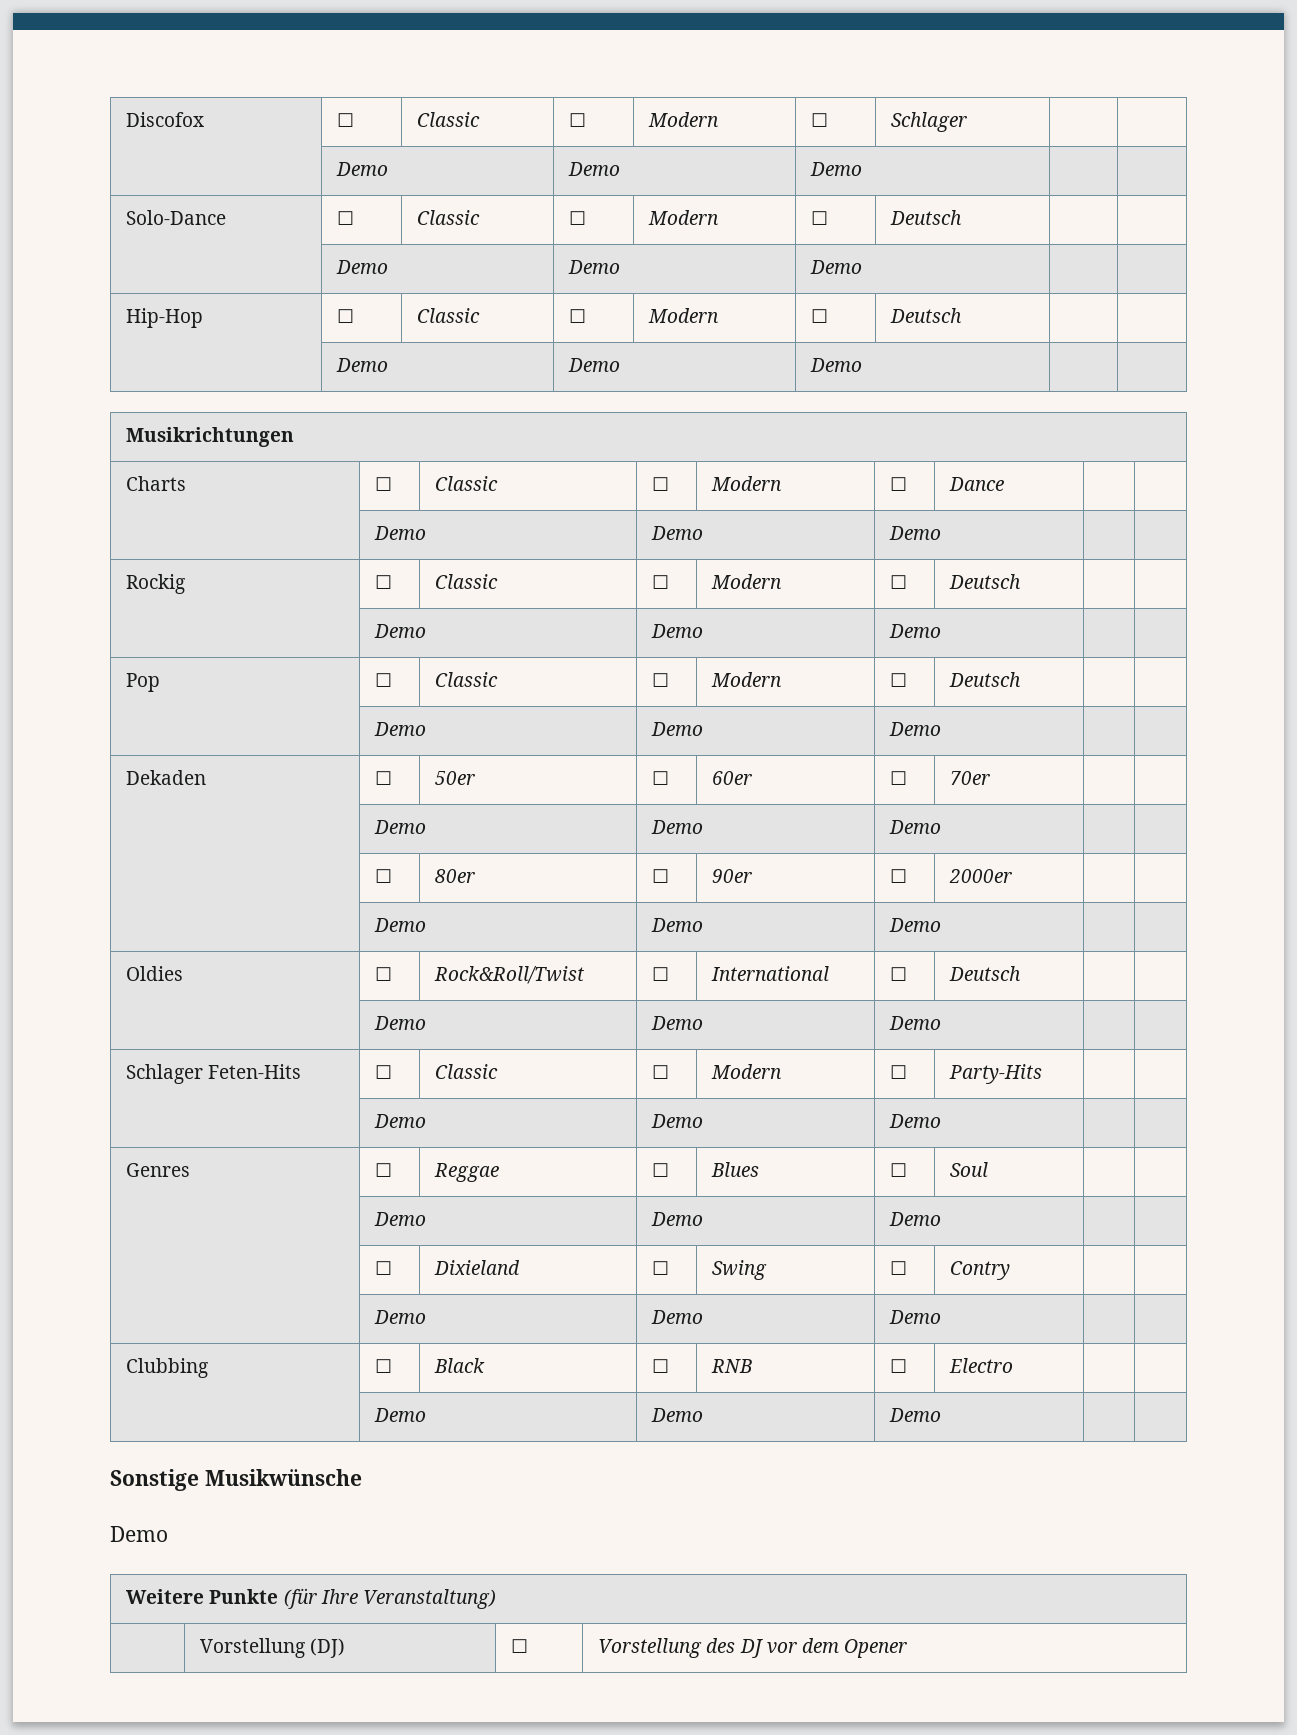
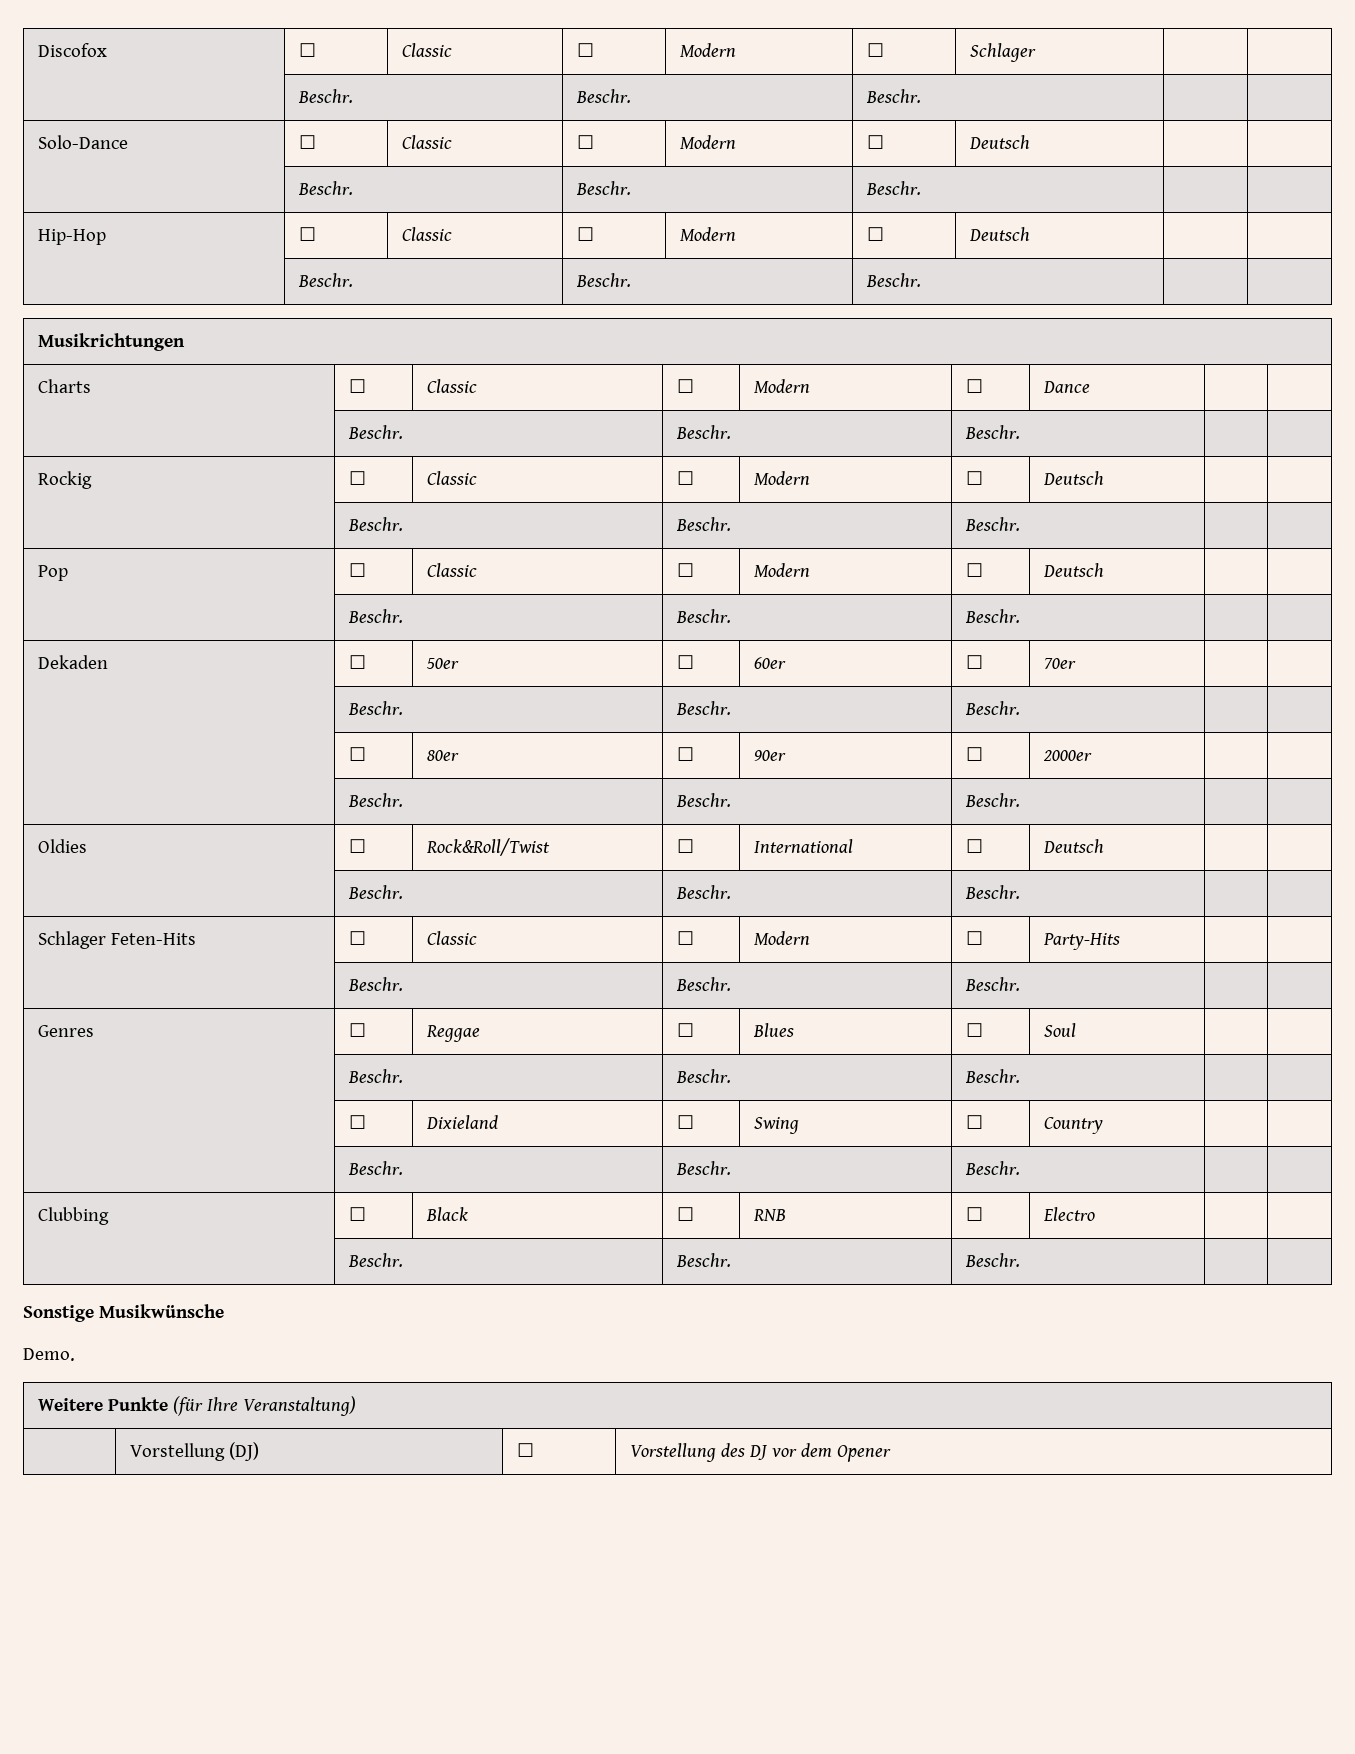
[336,162,389,176] [568,162,621,176] [810,162,863,176] Demo | Demo | Demo -> [297,89,353,103] [575,89,631,103] [865,89,921,103] Beschr. | Beschr. | Beschr.
[336,260,389,274] [568,260,621,274] [810,260,863,274] Demo | Demo | Demo -> [297,181,353,195] [575,181,631,195] [865,181,921,195] Beschr. | Beschr. | Beschr.
[336,358,389,372] [568,358,621,372] [810,358,863,372] Demo | Demo | Demo -> [297,273,353,287] [575,273,631,287] [865,273,921,287] Beschr. | Beschr. | Beschr.
[374,526,427,540] [651,526,704,540] [889,526,942,540] Demo | Demo | Demo -> [347,425,403,439] [675,425,731,439] [964,425,1020,439] Beschr. | Beschr. | Beschr.
[374,624,427,638] [651,624,704,638] [889,624,942,638] Demo | Demo | Demo -> [347,517,403,531] [675,517,731,531] [964,517,1020,531] Beschr. | Beschr. | Beschr.
[374,722,427,736] [651,722,704,736] [889,722,942,736] Demo | Demo | Demo -> [347,609,403,623] [675,609,731,623] [964,609,1020,623] Beschr. | Beschr. | Beschr.
[374,820,427,834] [651,820,704,834] [889,820,942,834] Demo | Demo | Demo -> [347,701,403,715] [675,701,731,715] [964,701,1020,715] Beschr. | Beschr. | Beschr.
[374,918,427,932] [651,918,704,932] [889,918,942,932] Demo | Demo | Demo -> [347,793,403,807] [675,793,731,807] [964,793,1020,807] Beschr. | Beschr. | Beschr.
[374,1016,427,1030] [651,1016,704,1030] [889,1016,942,1030] Demo | Demo | Demo -> [347,885,403,899] [675,885,731,899] [964,885,1020,899] Beschr. | Beschr. | Beschr.
[374,1114,427,1128] [651,1114,704,1128] [889,1114,942,1128] Demo | Demo | Demo -> [347,977,403,991] [675,977,731,991] [964,977,1020,991] Beschr. | Beschr. | Beschr.
[374,1212,427,1226] [651,1212,704,1226] [889,1212,942,1226] Demo | Demo | Demo -> [347,1069,403,1083] [675,1069,731,1083] [964,1069,1020,1083] Beschr. | Beschr. | Beschr.
[950,1261,1011,1280] [374,1310,427,1324] [651,1310,704,1324] [889,1310,942,1324] Contry | | // | Demo | Demo | Demo -> [1043,1117,1103,1134] [347,1161,403,1175] [675,1161,731,1175] [964,1161,1020,1175] Country | | // | Beschr. | Beschr. | Beschr.
[374,1408,427,1422] [651,1408,704,1422] [889,1408,942,1422] Demo | Demo | Demo -> [347,1253,403,1267] [675,1253,731,1267] [964,1253,1020,1267] Beschr. | Beschr. | Beschr.
[110,1526,168,1542] Demo -> [23,1348,75,1361] Demo.

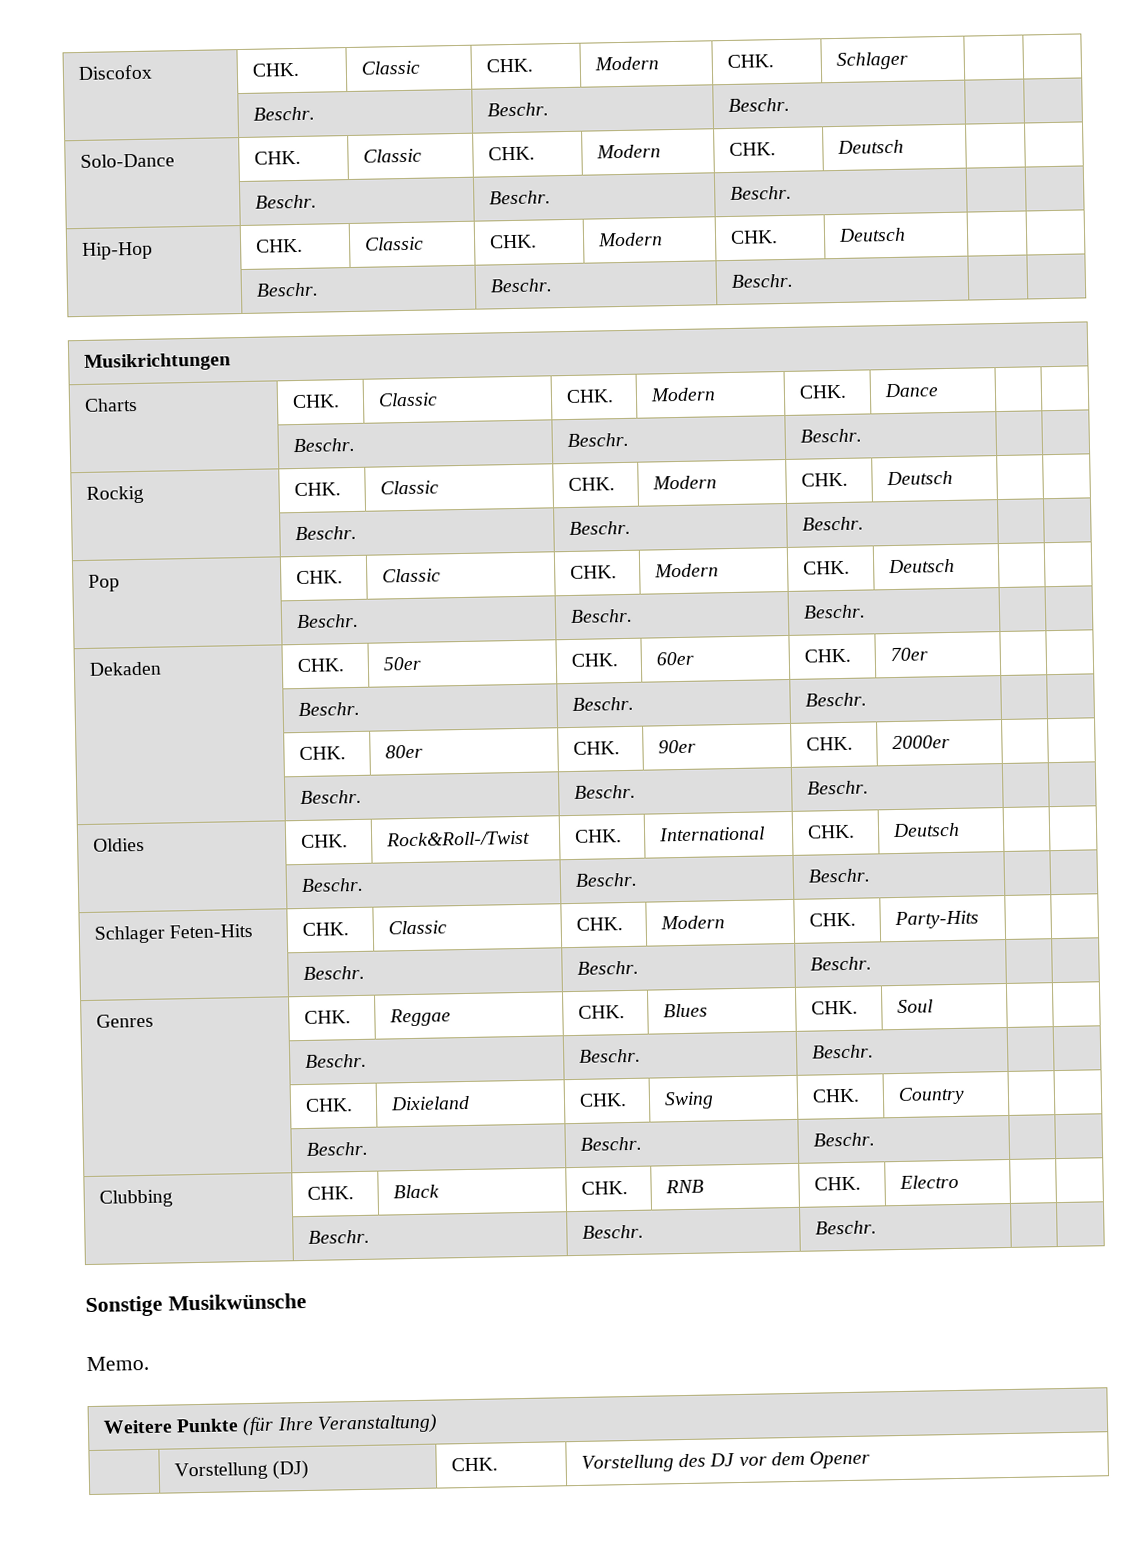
[298,43,316,57] [401,43,452,57] [576,43,594,57] [679,43,736,57] [866,43,884,57] ☐ | Classic | ☐ | Modern | ☐ -> [251,62,299,77] [360,60,420,75] [485,58,533,73] [593,56,659,71] [726,54,774,69] CHK. | Classic | CHK. | Modern | CHK.
[298,135,316,149] [401,135,452,149] [576,135,594,149] [679,135,736,149] [866,135,884,149] ☐ | Classic | ☐ | Modern | ☐ -> [253,150,301,165] [362,148,422,163] [487,146,535,161] [595,144,661,159] [728,142,776,156] CHK. | Classic | CHK. | Modern | CHK.
[298,227,316,241] [401,227,452,241] [576,227,594,241] [679,227,736,241] [866,227,884,241] ☐ | Classic | ☐ | Modern | ☐ -> [255,238,303,253] [363,236,424,251] [488,234,537,249] [596,232,663,247] [729,230,778,244] CHK. | Classic | CHK. | Modern | CHK.
[348,379,366,393] [426,379,477,393] [676,379,694,393] [753,379,810,393] [965,379,983,393] ☐ | Classic | ☐ | Modern | ☐ -> [291,394,340,409] [377,392,438,407] [565,389,614,404] [649,387,716,402] [798,384,847,399] CHK. | Classic | CHK. | Modern | CHK.
[348,471,366,485] [426,471,477,485] [676,471,694,485] [753,471,810,485] [965,471,983,485] ☐ | Classic | ☐ | Modern | ☐ -> [293,482,341,497] [379,480,439,495] [567,477,615,492] [651,475,717,490] [800,472,848,487] CHK. | Classic | CHK. | Modern | CHK.
[348,563,366,577] [426,563,477,577] [676,563,694,577] [753,563,810,577] [965,563,983,577] ☐ | Classic | ☐ | Modern | ☐ -> [295,570,343,585] [381,568,441,583] [569,565,617,580] [653,563,719,578] [802,560,850,575] CHK. | Classic | CHK. | Modern | CHK.
[348,655,366,669] ☐ -> [296,658,345,673] CHK.
[676,655,694,669] ☐ -> [570,653,618,667] CHK.
[965,655,983,669] ☐ -> [803,648,851,663] CHK.
[348,747,366,761] ☐ -> [298,746,346,761] CHK.
[676,747,694,761] ☐ -> [572,741,620,755] CHK.
[965,747,983,761] ☐ -> [805,736,853,751] CHK.
[348,839,366,853] [425,838,550,856] [676,839,694,853] ☐ | Rock&Roll/Twist | ☐ -> [300,834,348,849] [385,830,530,847] [573,829,622,843] CHK. | Rock&Roll-/Twist | CHK.
[965,839,983,853] ☐ -> [806,824,855,839] CHK.
[348,931,366,945] [426,931,477,945] [676,931,694,945] [753,931,810,945] [965,931,983,945] ☐ | Classic | ☐ | Modern | ☐ -> [301,922,349,937] [387,920,447,935] [575,917,623,931] [659,915,725,930] [808,912,856,927] CHK. | Classic | CHK. | Modern | CHK.
[348,1023,366,1037] ☐ -> [303,1010,351,1024] CHK.
[676,1023,694,1037] ☐ -> [577,1005,625,1019] CHK.
[965,1023,983,1037] ☐ -> [810,1000,858,1015] CHK.
[348,1115,366,1129] ☐ -> [304,1098,353,1112] CHK.
[676,1115,694,1129] ☐ -> [578,1093,627,1107] CHK.
[965,1115,983,1129] ☐ -> [811,1088,860,1103] CHK.
[348,1207,366,1221] ☐ -> [306,1186,354,1200] CHK.
[676,1207,694,1221] ☐ -> [580,1181,628,1195] CHK.
[965,1207,983,1221] ☐ -> [813,1176,861,1191] CHK.
[23,1348,75,1361] Demo. -> [86,1355,149,1372] Memo.
[516,1443,534,1457] ☐ -> [450,1457,498,1472] CHK.

